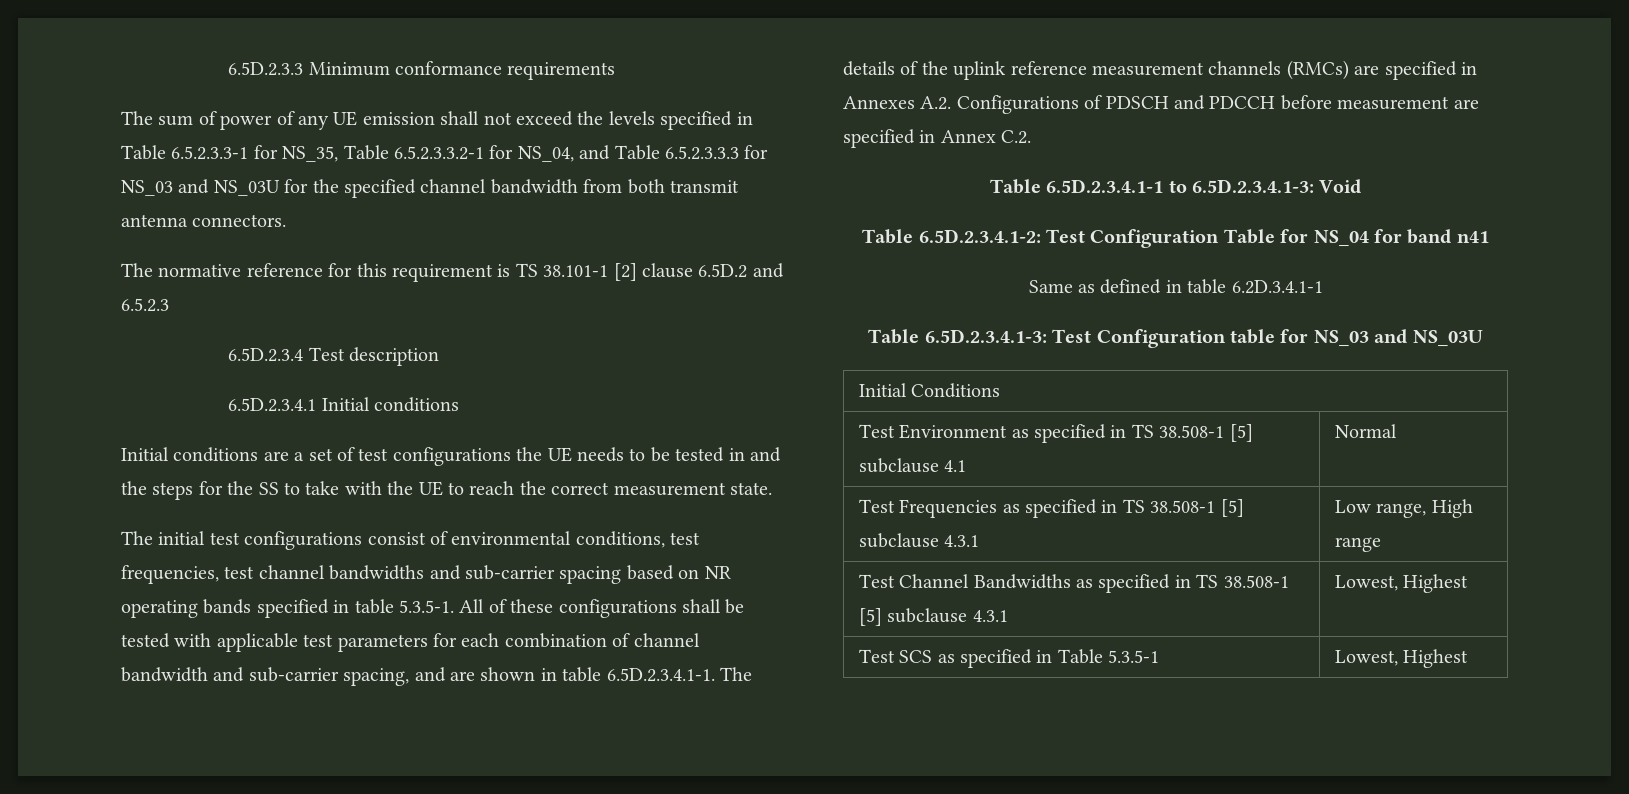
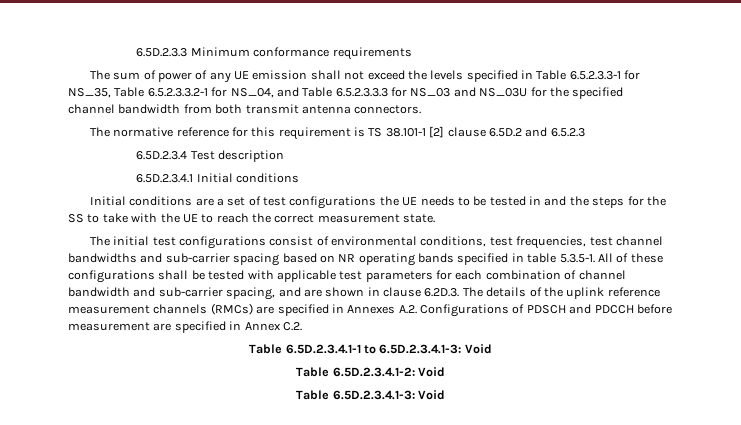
[562,667,715,682] table 6.5D.2.3.4.1-1. -> [383,287,460,297] clause 6.2D.3.
[1046,229,1489,248] [1028,279,1323,294] [868,329,1483,348] [858,383,1001,398] [858,424,1253,443] [858,458,967,473] [1334,424,1397,438] [858,499,1244,518] [858,533,980,548] [1334,499,1473,518] [1334,537,1381,552] [858,574,1289,593] [858,608,1008,626] [1334,574,1469,593] [858,649,1160,668] [1334,649,1469,668] Test Configuration Table for NS_04 for band n41 // Same as defined in table 6.2D.3.4.1-1 // Table 6.5D.2.3.4.1-3: Test Configuration table for NS_03 and NS_03U // Initial Conditions // Test Environment as specified in TS 38.508-1 [5] subclause 4.1 | Normal // Test Frequencies as specified in TS 38.508-1 [5] subclause 4.3.1 | Low range, High range // Test Channel Bandwidths as specified in TS 38.508-1 [5] subclause 4.3.1 | Lowest, Highest // Test SCS as specified in Table 5.3.5-1 | Lowest, Highest -> [417,367,445,377] [296,390,445,400] Void // Table 6.5D.2.3.4.1-3: Void

